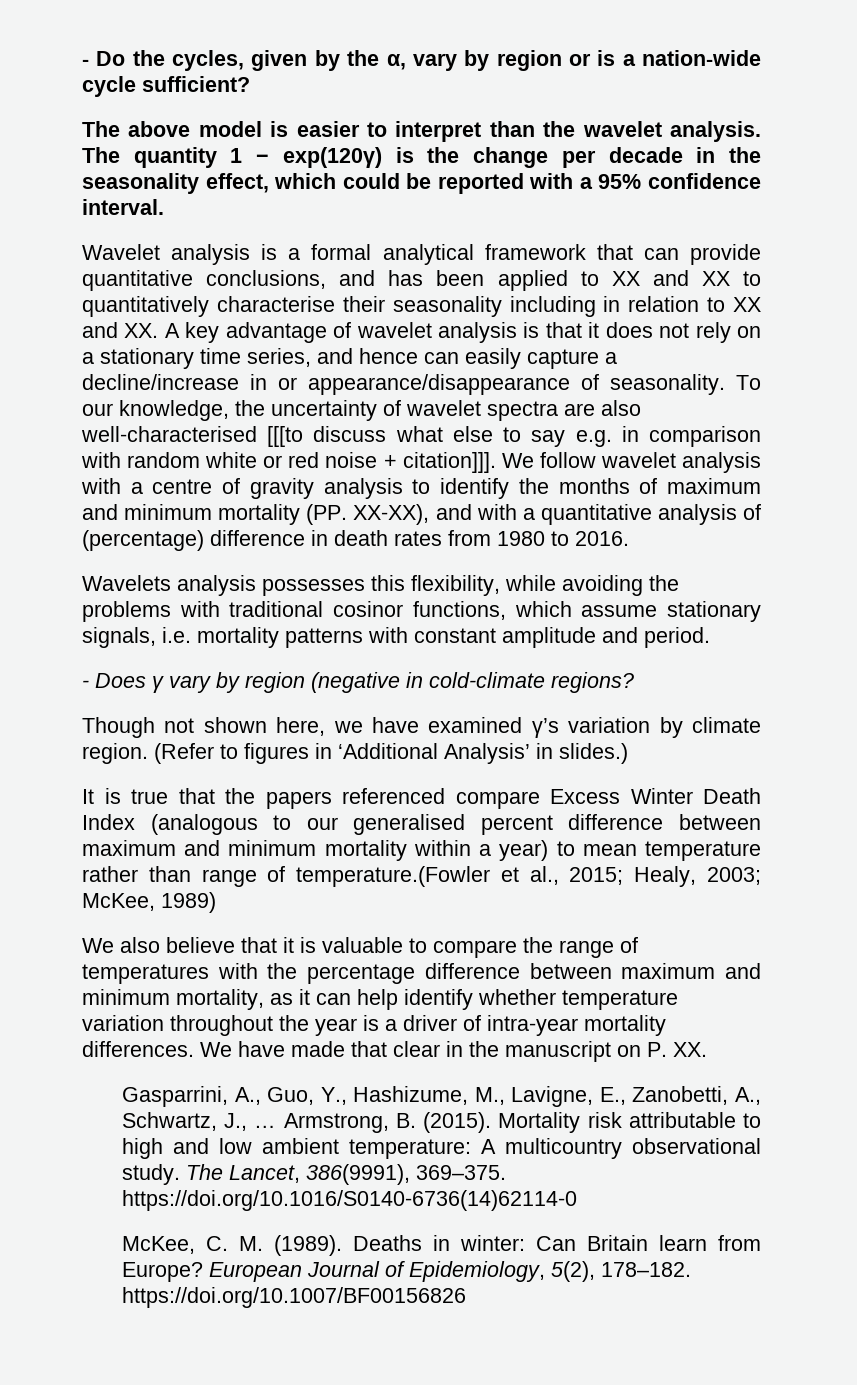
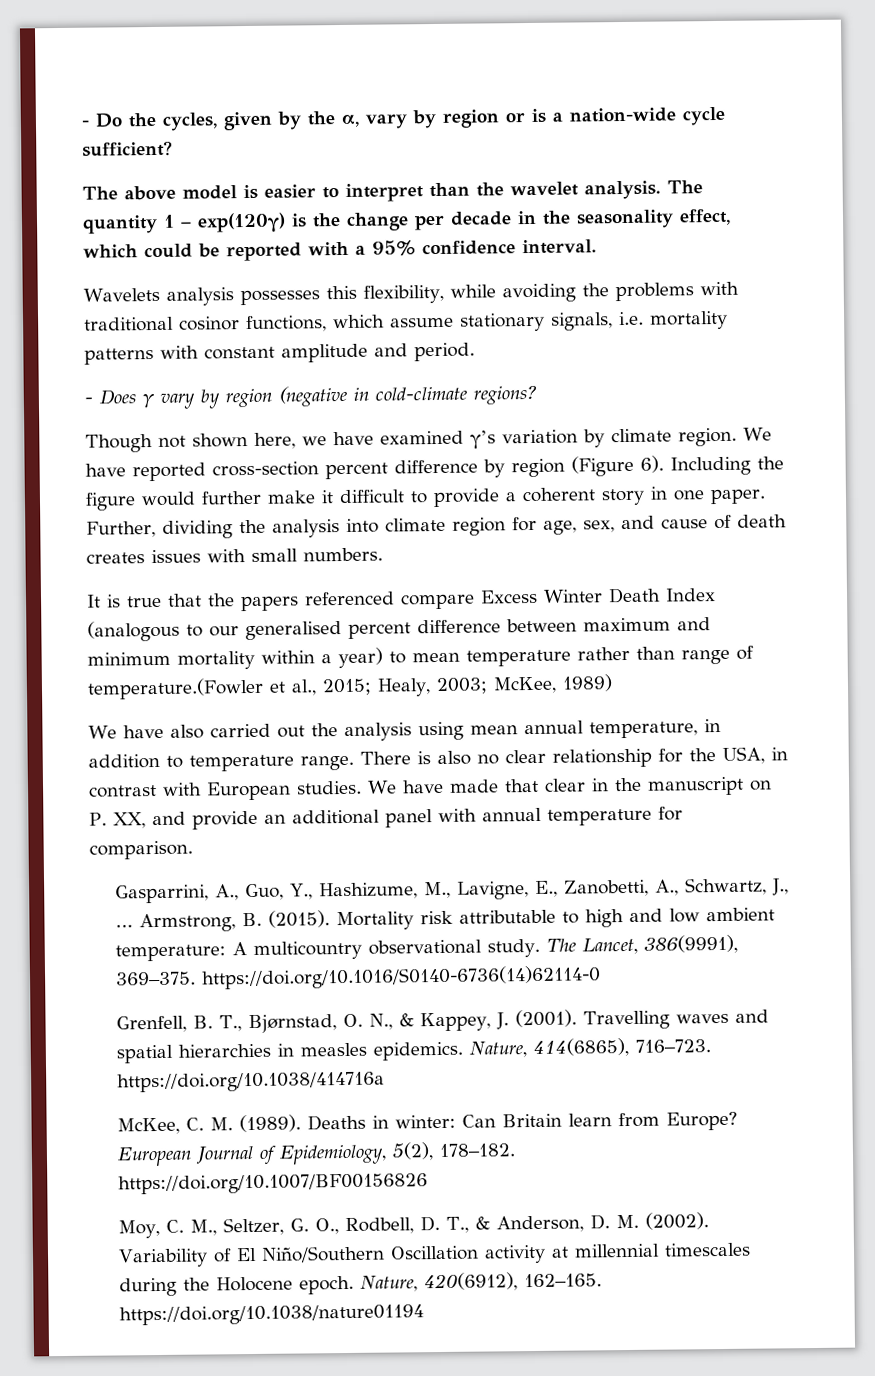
[82,244,761,265] [82,270,762,291] [82,296,761,317] [82,322,762,343] [82,348,617,369] [82,374,761,395] [82,400,641,421] [81,426,761,447] [81,452,761,473] [81,478,762,499] [82,504,762,525] [82,530,629,551] // Wavelet analysis is a formal analytical framework that can provide quantitative conclusions, and has been applied to XX and XX to quantitatively characterise their seasonality including in relation to XX and XX. A key advantage of wavelet analysis is that it does not rely on a stationary time series, and hence can easily capture a decline/increase in or appearance/disappearance of seasonality. To our knowledge, the uncertainty of wavelet spectra are also well-characterised [[[to discuss what else to say e.g. in comparison with random white or red noise + citation]]]. We follow wavelet analysis with a centre of gravity analysis to identify the months of maximum and minimum mortality (PP. XX-XX), and with a quantitative analysis of (percentage) difference in death rates from 1980 to 2016. -> (597, 247) none
[154,743,628,764] (Refer to figures in ‘Additional Analysis’ in slides.) -> [743,427,772,441] [85,455,784,482] [85,486,766,511] [86,514,787,539] [86,547,383,564] We have reported cross-section percent difference by region (Figure 6). Including the figure would further make it difficult to provide a coherent story in one paper. Further, dividing the analysis into climate region for age, sex, and cause of death creates issues with small numbers.
[120,937,638,958] [82,963,761,984] [82,989,678,1010] [82,1015,666,1036] [82,1041,194,1057] also believe that it is valuable to compare the range of temperatures with the percentage difference between maximum and minimum mortality, as it can help identify whether temperature variation throughout the year is a driver of intra-year mortality differences. -> [122,718,721,742] [88,746,788,772] [89,780,362,801] have also carried out the analysis using mean annual temperature, in addition to temperature range. There is also no clear relationship for the USA, in contrast with European studies.
[673,1042,707,1057] XX. -> [112,806,683,830] [89,840,193,860] XX, and provide an additional panel with annual temperature for comparison.
(577, 1200) none -> [115,1009,769,1034] [115,1037,711,1064] [116,1071,385,1093] // Grenfell, B. T., Bjørnstad, O. N., & Kappey, J. (2001). Travelling waves and spatial hierarchies in measles epidemics. Nature, 414(6865), 716–723. https://doi.org/10.1038/414716a
(466, 1297) none -> [117,1212,709,1239] [117,1242,751,1268] [118,1272,602,1297] [118,1304,424,1326] // Moy, C. M., Seltzer, G. O., Rodbell, D. T., & Anderson, D. M. (2002). Variability of El Niño/Southern Oscillation activity at millennial timescales during the Holocene epoch. Nature, 420(6912), 162–165. https://doi.org/10.1038/nature01194

